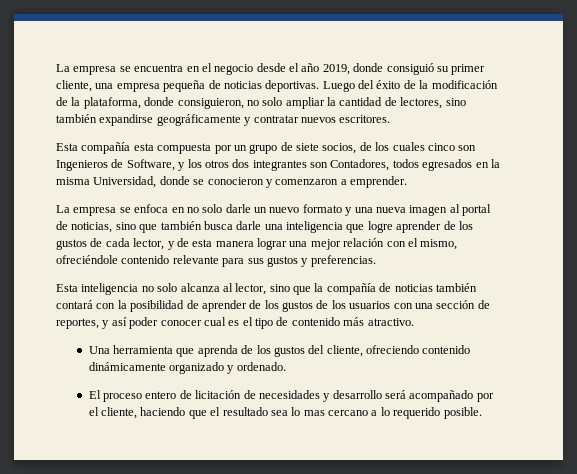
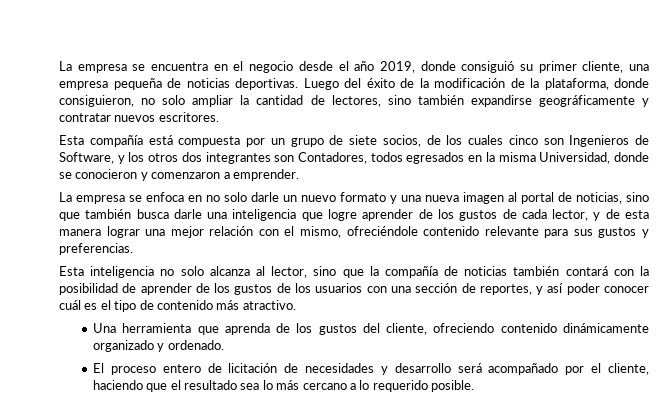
[133,143,154,151] esta -> [148,135,173,145] está
[203,317,226,326] cual -> [59,300,81,310] cuál
[303,410,325,416] mas -> [276,380,300,390] más

